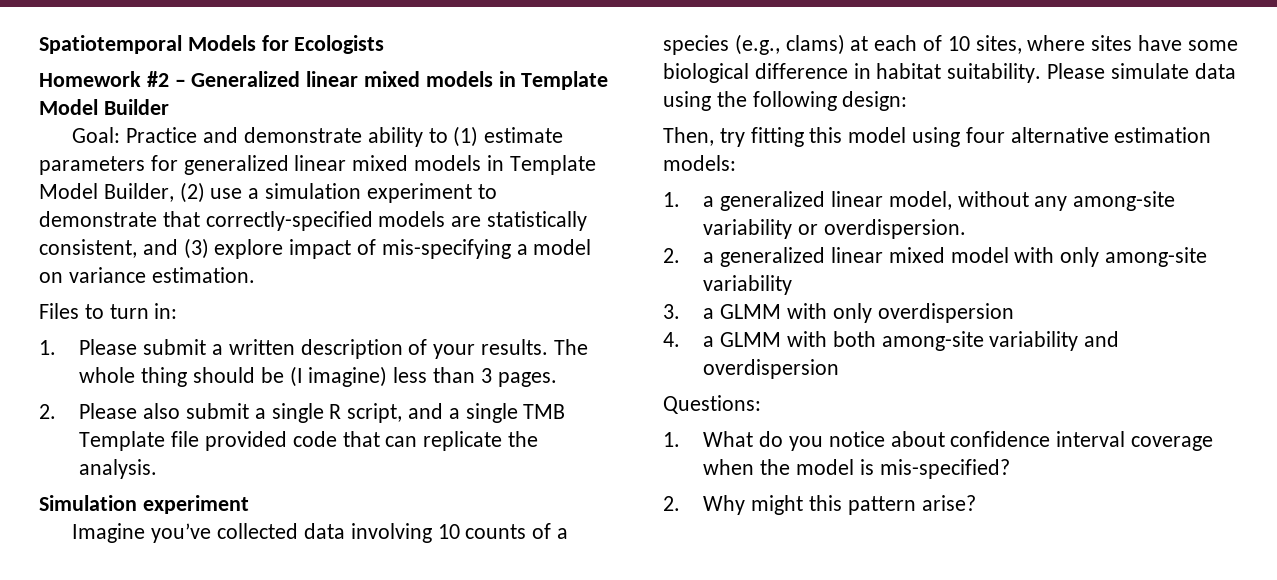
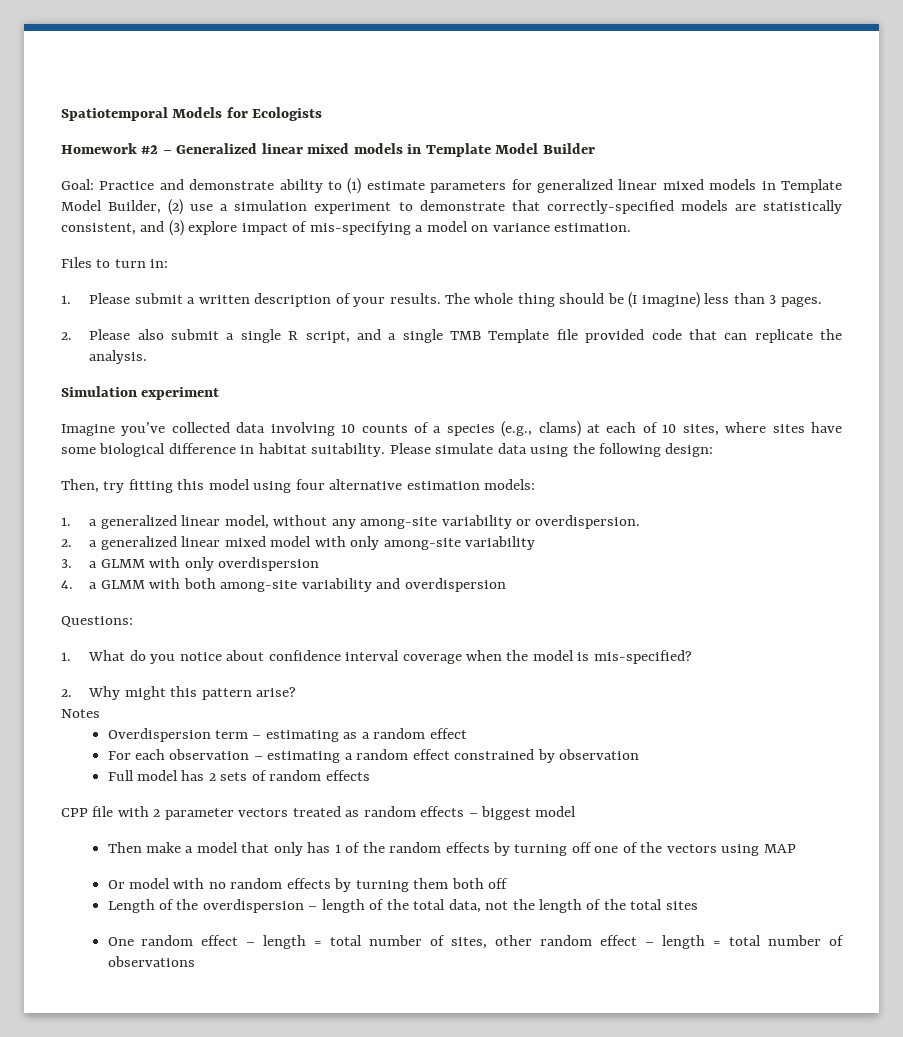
(976, 503) none -> [61,709,100,718] [107,728,467,742] [107,749,640,763] [107,770,370,781] [61,806,577,820] [107,842,796,856] [107,878,509,892] [107,899,698,913] [107,935,844,949] [107,956,195,967] // Notes // Overdispersion term – estimating as a random effect // For each observation – estimating a random effect constrained by observation // Full model has 2 sets of random effects // CPP file with 2 parameter vectors treated as random effects – biggest model // Then make a model that only has 1 of the random effects by turning off one of the vectors using MAP // Or model with no random effects by turning them both off // Length of the overdispersion – length of the total data, not the length of the total sites // One random effect – length = total number of sites, other random effect – length = total number of observations

